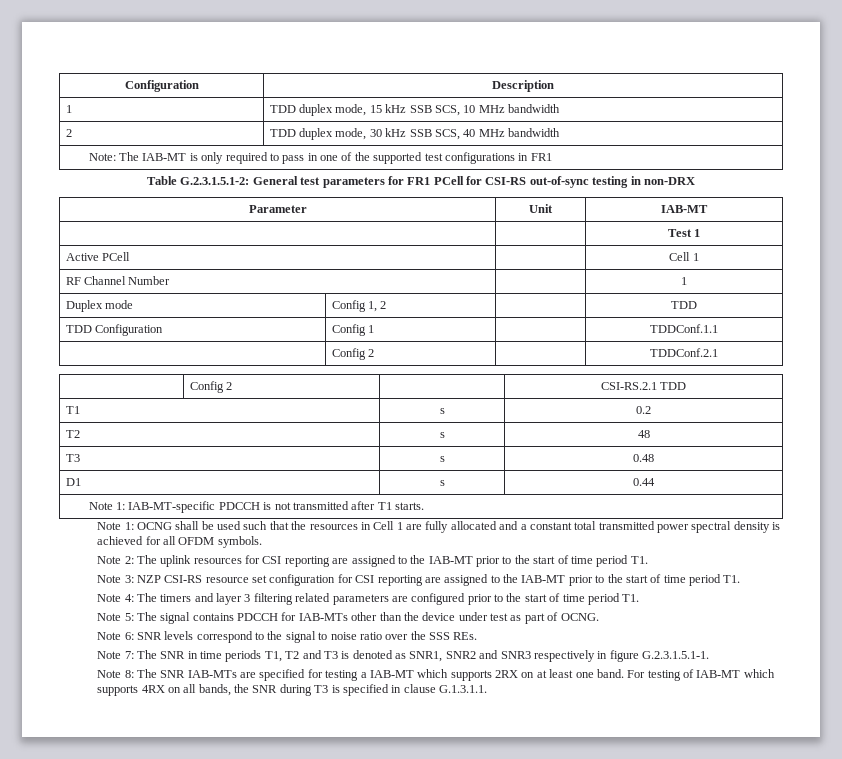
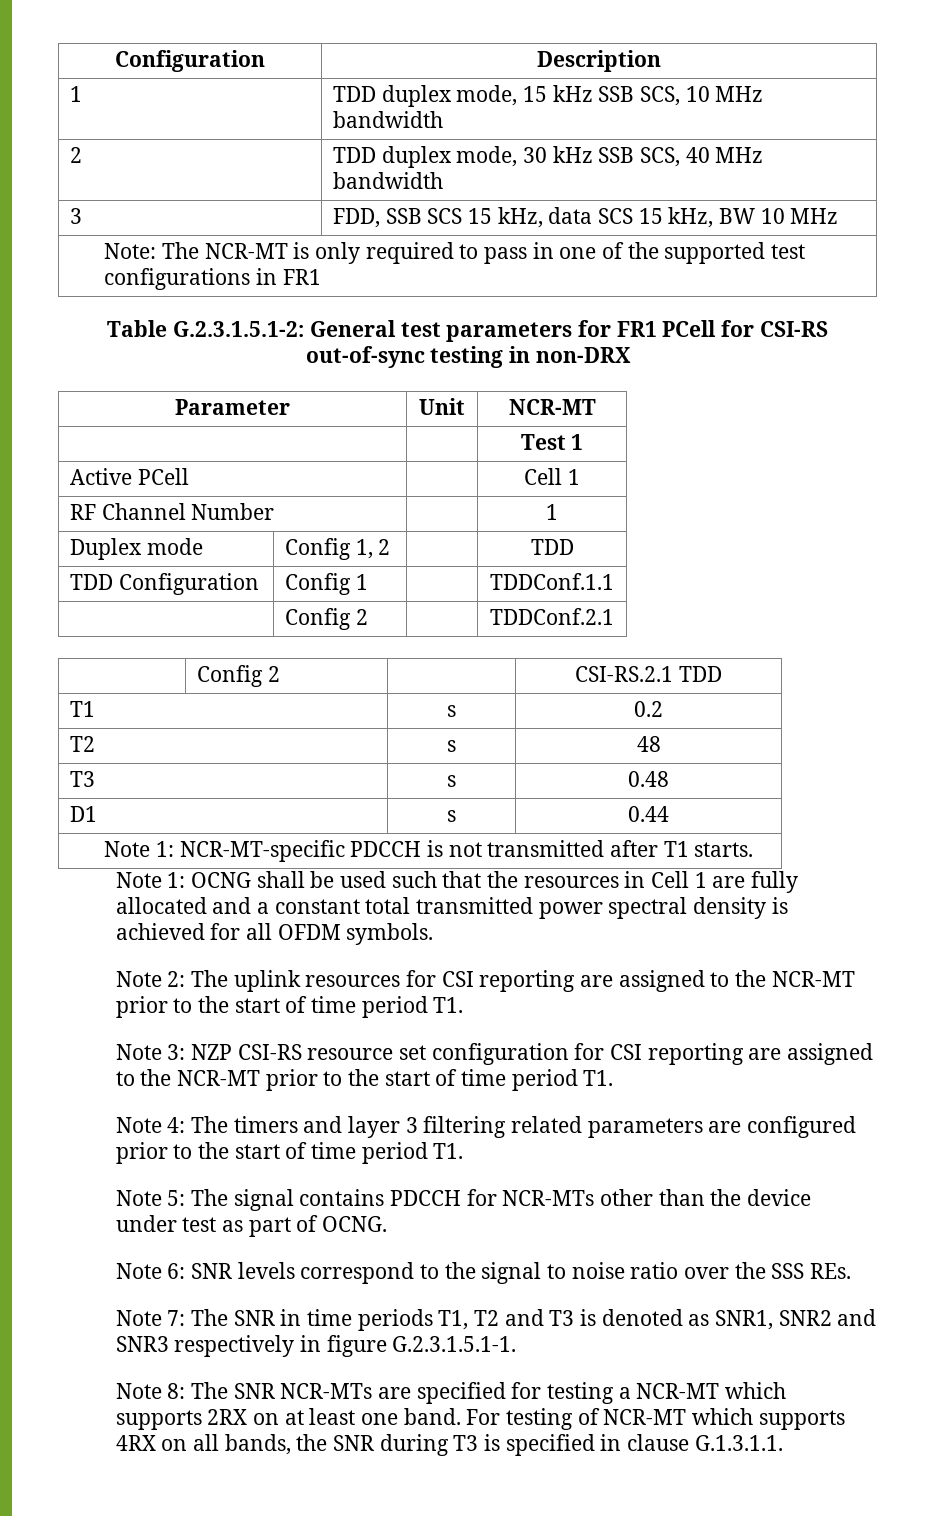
(561, 132) none -> [69,208,82,224] [332,207,839,228] // 3 | FDD, SSB SCS 15 kHz, data SCS 15 kHz, BW 10 MHz
[142,153,187,161] IAB-MT -> [204,243,288,259] NCR-MT
[661,205,709,213] IAB-MT -> [508,399,596,415] NCR-MT
[128,501,216,513] IAB-MT-specific -> [179,840,345,862] NCR-MT-specific
[428,556,473,564] IAB-MT -> [771,971,855,987] NCR-MT
[521,575,566,583] IAB-MT -> [176,1070,260,1086] NCR-MT
[298,613,348,621] IAB-MTs -> [502,1190,595,1206] NCR-MTs
[187,670,237,678] IAB-MTs -> [280,1383,373,1399] NCR-MTs
[369,670,414,678] IAB-MT -> [636,1383,720,1399] NCR-MT
[696,670,741,678] IAB-MT -> [603,1409,687,1425] NCR-MT

